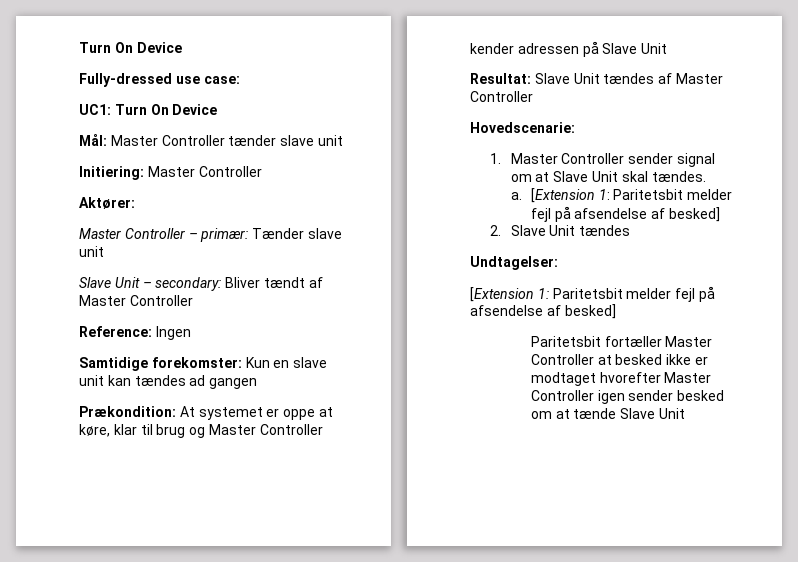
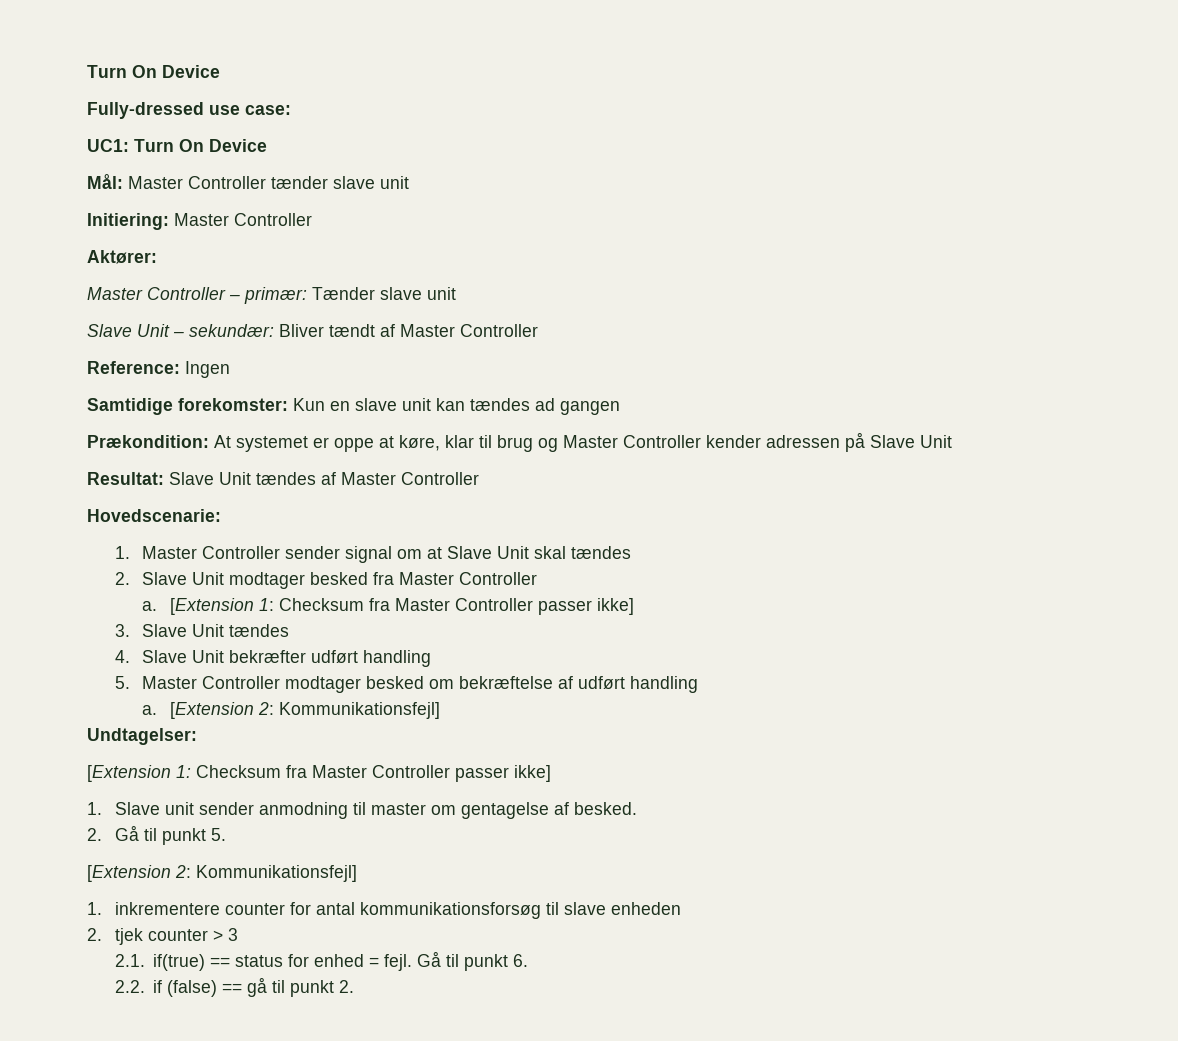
[155,277,222,291] secondary: -> [189,324,274,337] sekundær:
[651,171,706,182] [510,188,733,203] [530,206,721,222] [490,225,631,236] [470,256,558,270] [470,286,715,302] [470,304,616,319] [530,336,713,347] [530,354,709,365] [530,372,712,386] [530,390,725,404] [530,408,686,419] tændes. // a. [Extension 1: Paritetsbit melder fejl på afsendelse af besked] // 2. Slave Unit tændes // Undtagelser: // [Extension 1: Paritetsbit melder fejl på afsendelse af besked] // Paritetsbit fortæller Master Controller at besked ikke er modtaget hvorefter Master Controller igen sender besked om at tænde Slave Unit -> [571,546,632,559] [114,572,538,589] [142,598,634,615] [114,624,290,637] [114,650,432,667] [114,676,699,693] [142,702,440,719] [87,728,197,745] [87,765,551,782] [87,802,637,819] [87,825,226,845] [87,865,357,882] [87,902,681,919] [87,928,238,945] [114,951,529,971] [114,977,355,997] tændes // 2. Slave Unit modtager besked fra Master Controller // a. [Extension 1: Checksum fra Master Controller passer ikke] // 3. Slave Unit tændes // 4. Slave Unit bekræfter udført handling // 5. Master Controller modtager besked om bekræftelse af udført handling // a. [Extension 2: Kommunikationsfejl] // Undtagelser: // [Extension 1: Checksum fra Master Controller passer ikke] // 1. Slave unit sender anmodning til master om gentagelse af besked. // 2. Gå til punkt 5. // [Extension 2: Kommunikationsfejl] // 1. inkrementere counter for antal kommunikationsforsøg til slave enheden // 2. tjek counter > 3 // 2.1. if(true) == status for enhed = fejl. Gå til punkt 6. // 2.2. if (false) == gå til punkt 2.

